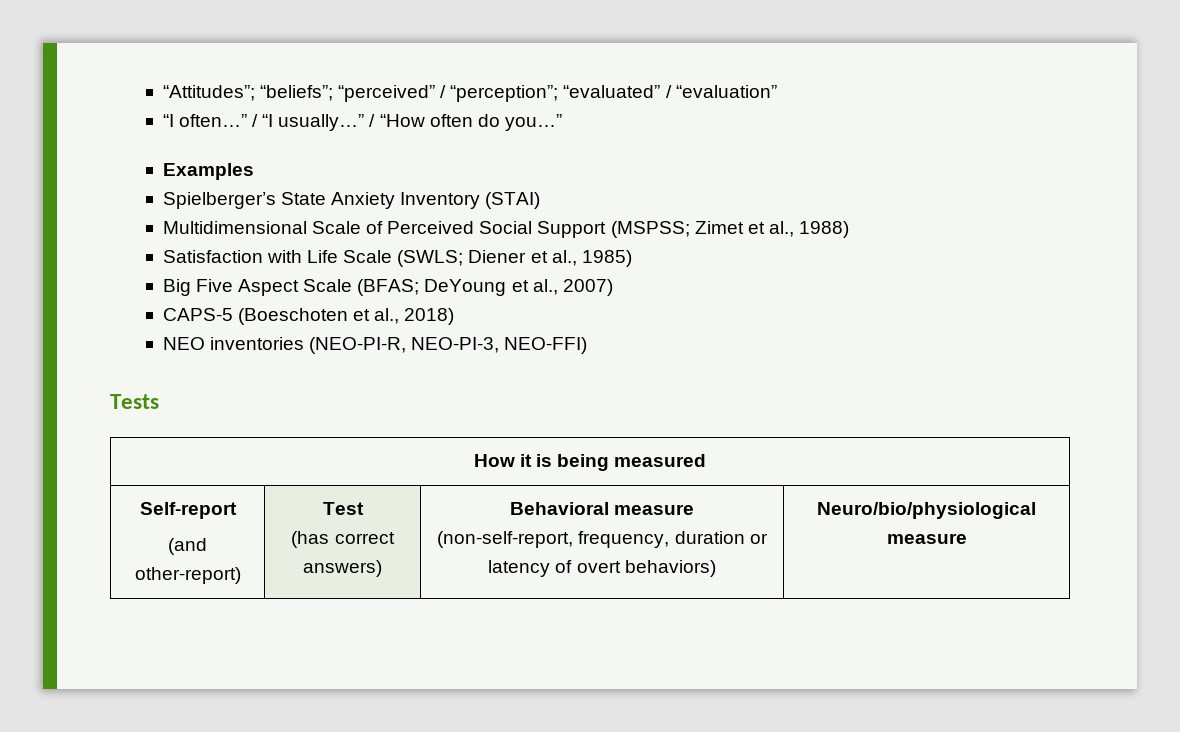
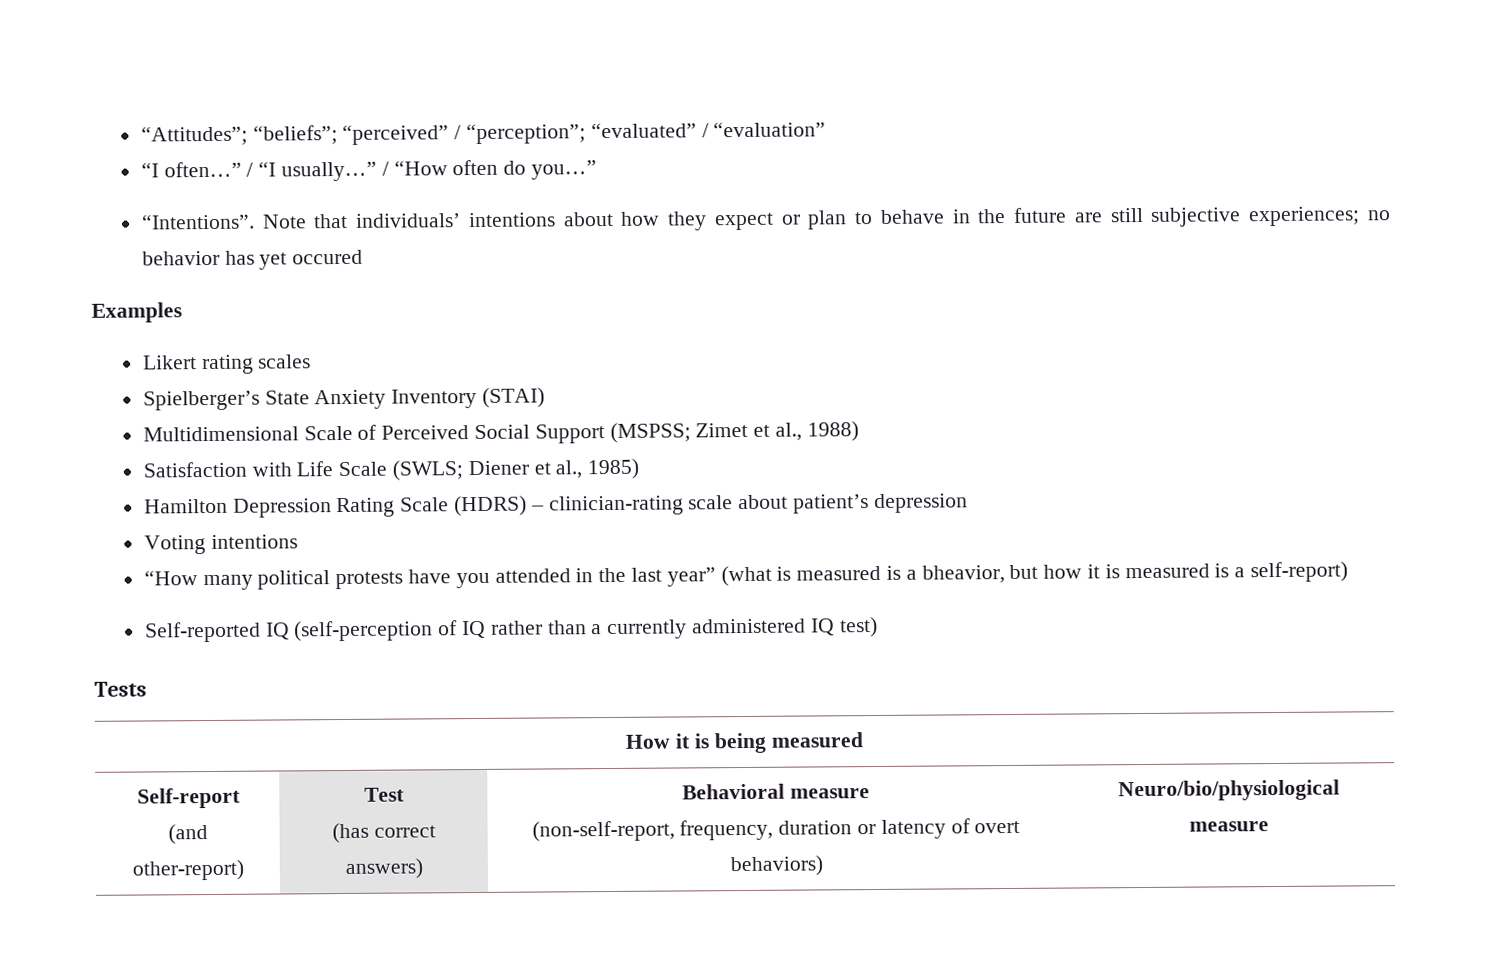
[162,163,254,180] Examples -> [140,206,1391,231] [141,249,364,270] [91,302,182,323] [142,354,312,375] “Intentions”. Note that individuals’ intentions about how they expect or plan to behave in the future are still subjective experiences; no behavior has yet occured // Examples // Likert rating scales
[162,279,613,296] [162,308,455,325] [162,337,588,354] Big Five Aspect Scale (BFAS; DeYoung et al., 2007) // CAPS-5 (Boeschoten et al., 2018) // NEO inventories (NEO-PI-R, NEO-PI-3, NEO-FFI) -> [143,493,968,518] [143,534,298,555] [143,561,1349,591] [144,616,878,643] Hamilton Depression Rating Scale (HDRS) – clinician-rating scale about patient’s depression // Voting intentions // “How many political protests have you attended in the last year” (what is measured is a bheavior, but how it is measured is a self-report) // Self-reported IQ (self-perception of IQ rather than a currently administered IQ test)

